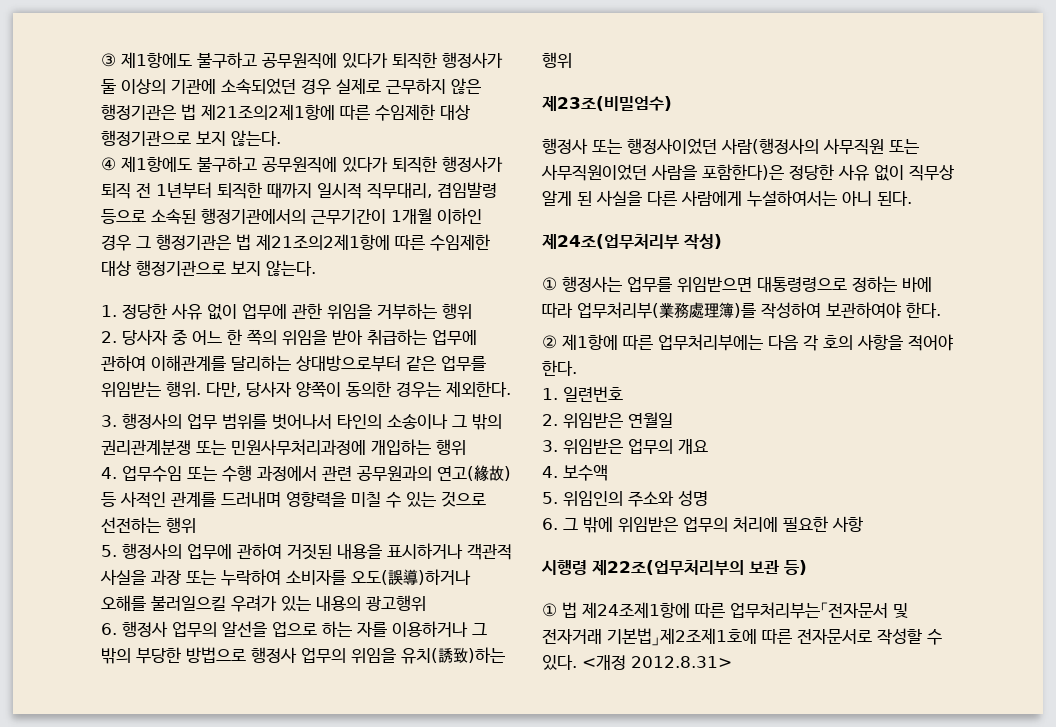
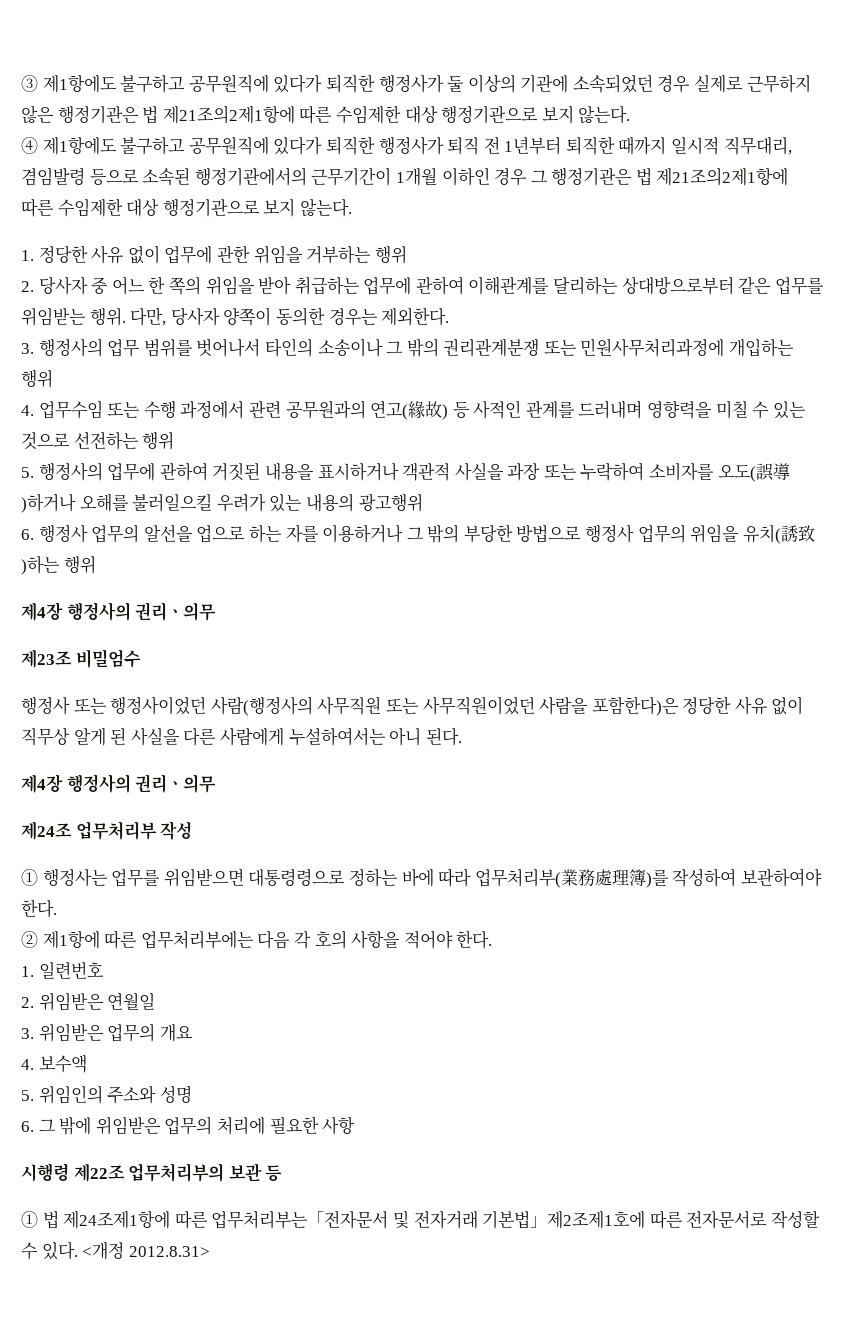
[542,96,672,111] 제23조(비밀엄수) -> [21,602,217,621] [21,649,141,668] 제4장 행정사의 권리ㆍ의무 // 제23조 비밀엄수
[542,233,722,250] 제24조(업무처리부 작성) -> [21,774,217,793] [21,821,193,840] 제4장 행정사의 권리ㆍ의무 // 제24조 업무처리부 작성
[592,560,807,575] 제22조(업무처리부의 보관 등) -> [73,1163,283,1182] 제22조 업무처리부의 보관 등

